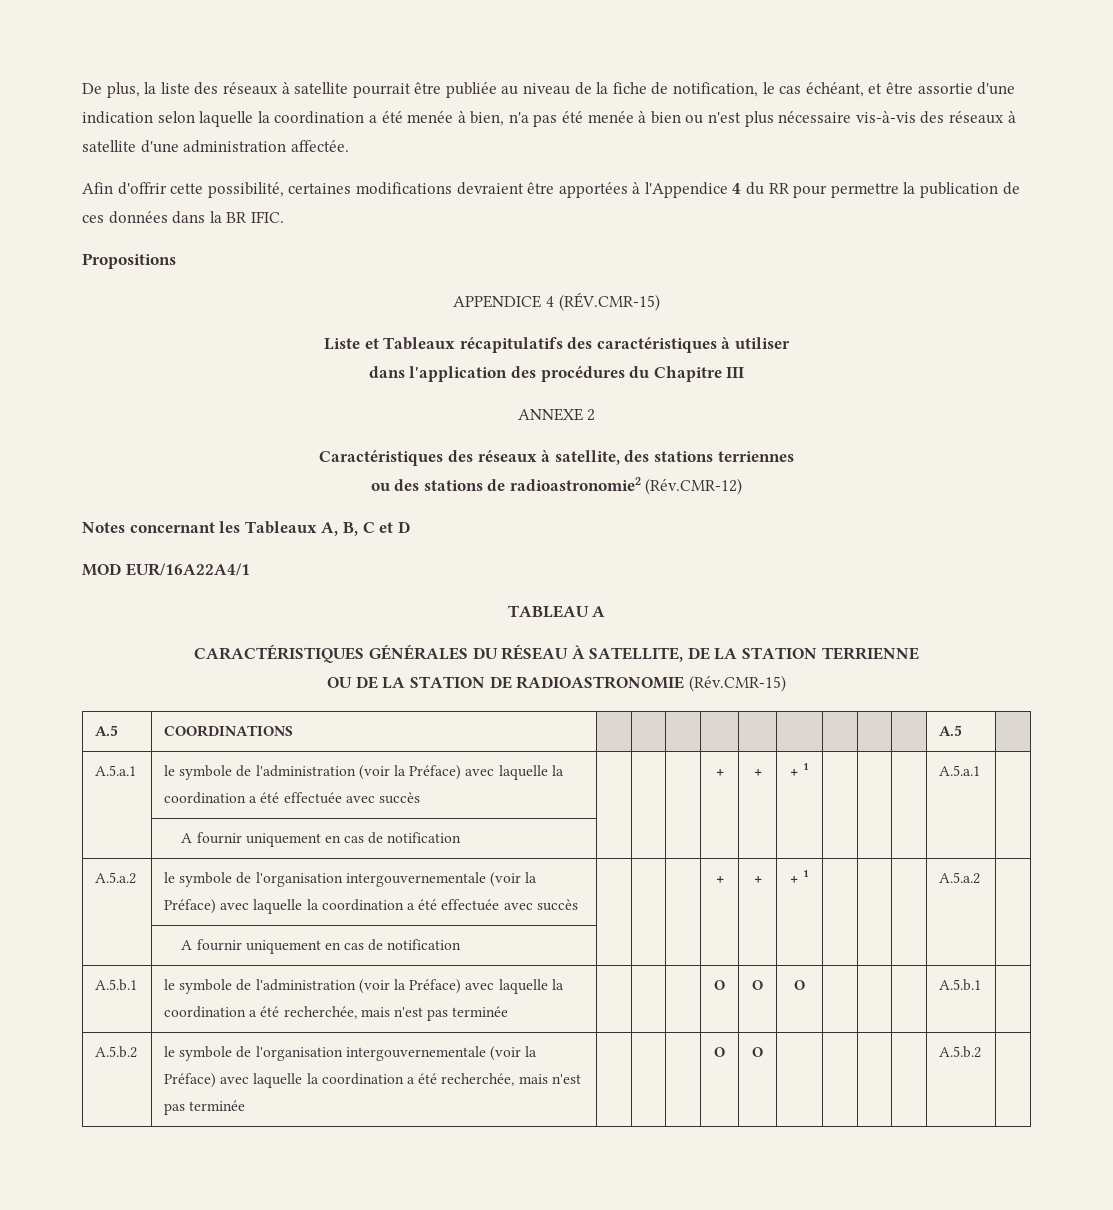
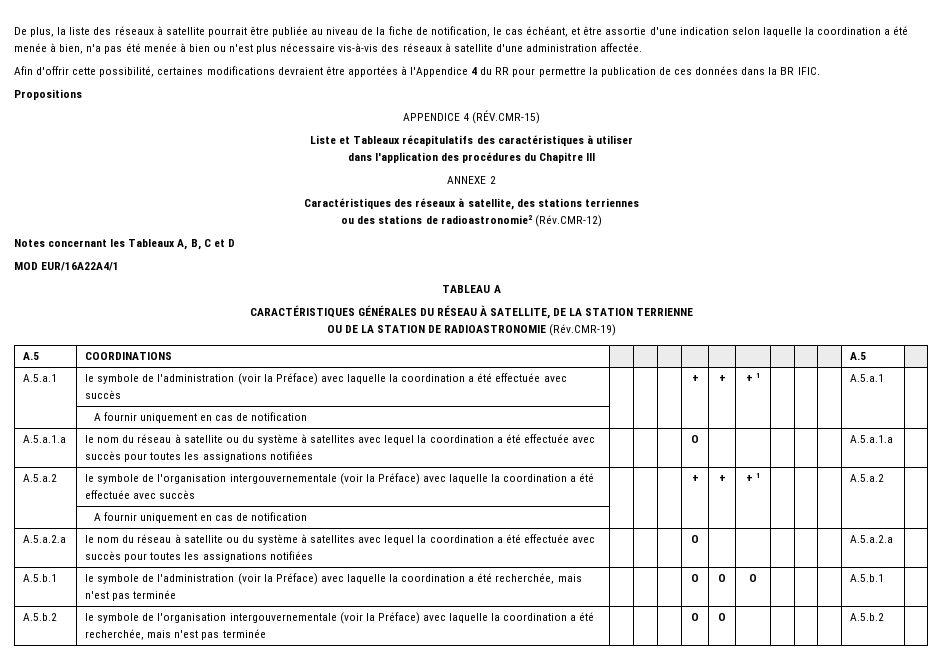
[688,675,786,692] (Rév.CMR-15) -> [549,324,617,336] (Rév.CMR-19)
(462, 837) none -> [23,435,67,443] [85,434,595,445] [85,451,313,462] [691,435,699,443] [850,435,894,443] // A.5.a.1.a | le nom du réseau à satellite ou du système à satellites avec lequel la coordination a été effectuée avec succès pour toutes les assignations notifiées | | | | O | | | | | | A.5.a.1.a |
(462, 944) none -> [23,535,67,543] [85,534,595,545] [85,551,313,562] [691,535,699,543] [850,535,894,543] // A.5.a.2.a | le nom du réseau à satellite ou du système à satellites avec lequel la coordination a été effectuée avec succès pour toutes les assignations notifiées | | | | O | | | | | | A.5.a.2.a |

